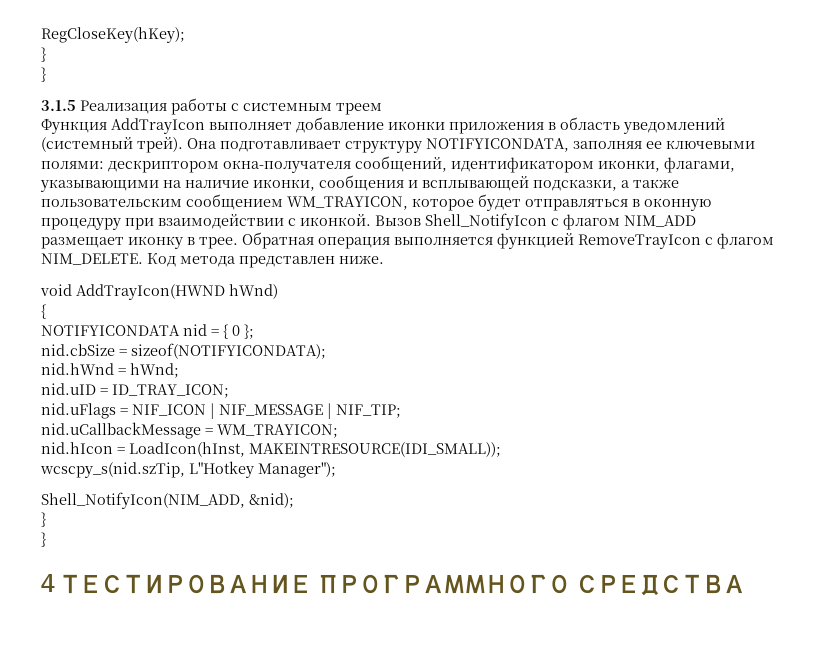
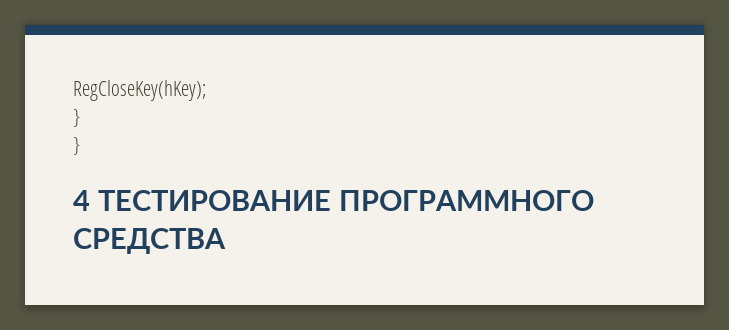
[41,98,382,115] [41,117,725,134] [41,137,755,153] [41,156,735,173] [40,175,679,192] [41,194,711,211] [41,213,696,230] [41,232,774,249] [41,253,384,268] [40,284,278,300] [41,304,46,319] [41,324,254,339] [41,343,326,359] [41,363,179,378] [41,383,229,398] [41,403,401,419] [41,422,338,439] [41,442,501,457] [40,461,336,478] [41,492,294,509] [41,512,46,527] [41,532,46,547] // 3.1.5 Реализация работы с системным треем // Функция AddTrayIcon выполняет добавление иконки приложения в область уведомлений (системный трей). Она подготавливает структуру NOTIFYICONDATA, заполняя ее ключевыми полями: дескриптором окна-получателя сообщений, идентификатором иконки, флагами, указывающими на наличие иконки, сообщения и всплывающей подсказки, а также пользовательским сообщением WM_TRAYICON, которое будет отправляться в оконную процедуру при взаимодействии с иконкой. Вызов Shell_NotifyIcon с флагом NIM_ADD размещает иконку в трее. Обратная операция выполняется функцией RemoveTrayIcon с флагом NIM_DELETE. Код метода представлен ниже. // void AddTrayIcon(HWND hWnd) // { // NOTIFYICONDATA nid = { 0 }; // nid.cbSize = sizeof(NOTIFYICONDATA); // nid.hWnd = hWnd; // nid.uID = ID_TRAY_ICON; // nid.uFlags = NIF_ICON | NIF_MESSAGE | NIF_TIP; // nid.uCallbackMessage = WM_TRAYICON; // nid.hIcon = LoadIcon(hInst, MAKEINTRESOURCE(IDI_SMALL)); // wcscpy_s(nid.szTip, L"Hotkey Manager"); // Shell_NotifyIcon(NIM_ADD, &nid); // } // } -> (81, 146) none

